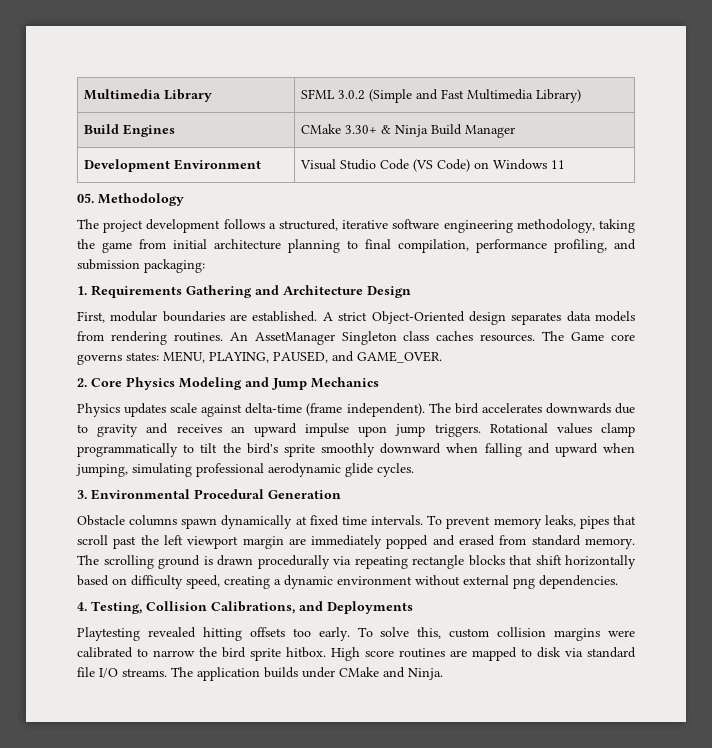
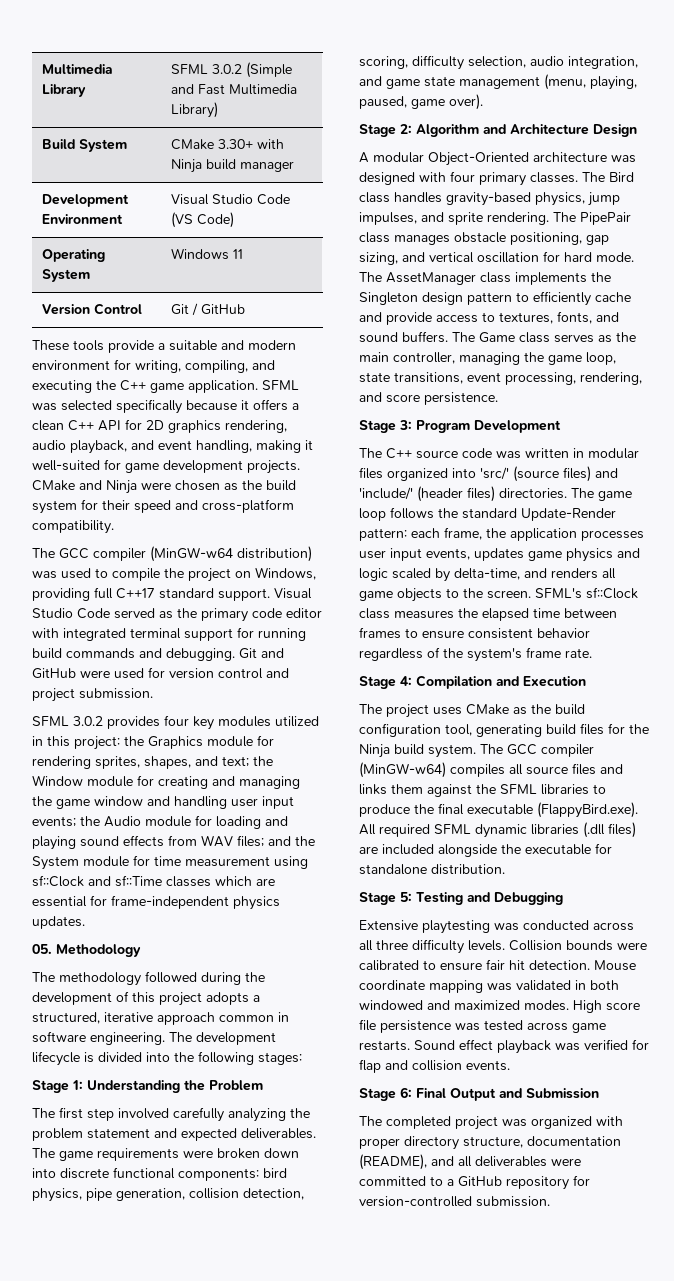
[122,124,175,137] Engines -> [79,139,128,152] System
[380,124,515,138] & Ninja Build Manager -> [257,139,285,149] [171,159,295,173] with Ninja build manager
[473,162,489,169] on -> [42,249,106,262] [42,269,91,282] // Operating System |
[77,193,184,206] [77,219,635,233] [77,239,636,253] [77,259,205,273] [77,285,411,298] [77,311,636,325] [77,331,636,345] [77,351,442,365] [77,377,379,390] [77,403,635,417] [77,423,636,437] [77,443,636,457] [76,463,414,477] [77,489,341,500] [77,515,636,529] [77,535,636,549] [77,555,636,569] [77,575,618,589] [77,601,413,614] [77,627,636,641] [77,647,636,661] [77,667,443,681] // 05. Methodology // The project development follows a structured, iterative software engineering methodology, taking the game from initial architecture planning to final compilation, performance profiling, and submission packaging: // 1. Requirements Gathering and Architecture Design // First, modular boundaries are established. A strict Object-Oriented design separates data models from rendering routines. An AssetManager Singleton class caches resources. The Game core governs states: MENU, PLAYING, PAUSED, and GAME_OVER. // 2. Core Physics Modeling and Jump Mechanics // Physics updates scale against delta-time (frame independent). The bird accelerates downwards due to gravity and receives an upward impulse upon jump triggers. Rotational values clamp programmatically to tilt the bird's sprite smoothly downward when falling and upward when jumping, simulating professional aerodynamic glide cycles. // 3. Environmental Procedural Generation // Obstacle columns spawn dynamically at fixed time intervals. To prevent memory leaks, pipes that scroll past the left viewport margin are immediately popped and erased from standard memory. The scrolling ground is drawn procedurally via repeating rectangle blocks that shift horizontally based on difficulty speed, creating a dynamic environment without external png dependencies. // 4. Testing, Collision Calibrations, and Deployments // Playtesting revealed hitting offsets too early. To solve this, custom collision margins were calibrated to narrow the bird sprite hitbox. High score routines are mapped to disk via standard file I/O streams. The application builds under CMake and Ninja. -> [42,303,143,315] [171,303,246,316] [32,340,296,353] [32,359,275,373] [32,380,299,393] [32,399,299,414] [32,419,287,433] [32,440,313,454] [32,459,300,474] [32,480,296,494] [32,499,294,514] [32,520,114,534] [32,546,312,562] [32,567,316,582] [32,587,312,601] [32,608,322,622] [32,627,306,641] [32,648,284,661] [32,667,289,679] [32,688,153,702] [32,715,319,730] [32,735,274,750] [32,756,273,769] [32,775,300,789] [32,796,294,809] [32,815,288,829] [32,835,315,850] [32,855,308,870] [32,875,275,887] [32,895,280,910] [32,916,85,929] [32,944,141,957] [32,971,265,986] [32,991,260,1006] [32,1012,289,1025] [32,1031,276,1045] [32,1051,302,1066] [32,1080,263,1093] [32,1107,310,1122] [32,1128,316,1141] [32,1148,299,1161] [32,1167,287,1181] [32,1188,304,1202] [359,55,638,70] [359,74,637,90] [359,94,483,110] [359,124,637,137] [359,152,636,166] [359,171,634,186] [359,192,620,206] [359,212,631,225] [359,232,609,245] [359,251,634,265] [359,272,611,285] [359,291,631,306] [359,311,619,325] [359,331,636,343] [359,352,616,365] [359,372,642,385] [359,392,498,405] [359,420,561,433] [359,448,639,459] [359,466,618,482] [359,486,632,502] [359,507,616,521] [359,527,644,541] [359,548,640,562] [359,568,616,582] [359,587,638,602] [359,608,617,621] [359,627,590,639] [359,647,592,662] [359,675,586,689] [359,704,585,718] [359,723,649,737] [359,744,594,758] [359,762,623,778] [359,784,606,797] [359,802,638,818] [359,822,636,838] [359,843,612,857] [359,864,505,875] [359,892,563,905] [359,920,634,934] [359,939,647,954] [359,959,636,971] [359,980,619,993] [359,1000,640,1013] [359,1019,606,1033] [359,1039,649,1054] [359,1059,510,1073] [359,1087,599,1101] [359,1116,623,1130] [359,1136,621,1150] [359,1154,581,1170] [359,1175,590,1190] [359,1196,550,1207] // Version Control | Git / GitHub // These tools provide a suitable and modern environment for writing, compiling, and executing the C++ game application. SFML was selected specifically because it offers a clean C++ API for 2D graphics rendering, audio playback, and event handling, making it well-suited for game development projects. CMake and Ninja were chosen as the build system for their speed and cross-platform compatibility. // The GCC compiler (MinGW-w64 distribution) was used to compile the project on Windows, providing full C++17 standard support. Visual Studio Code served as the primary code editor with integrated terminal support for running build commands and debugging. Git and GitHub were used for version control and project submission. // SFML 3.0.2 provides four key modules utilized in this project: the Graphics module for rendering sprites, shapes, and text; the Window module for creating and managing the game window and handling user input events; the Audio module for loading and playing sound effects from WAV files; and the System module for time measurement using sf::Clock and sf::Time classes which are essential for frame-independent physics updates. // 05. Methodology // The methodology followed during the development of this project adopts a structured, iterative approach common in software engineering. The development lifecycle is divided into the following stages: // Stage 1: Understanding the Problem // The first step involved carefully analyzing the problem statement and expected deliverables. The game requirements were broken down into discrete functional components: bird physics, pipe generation, collision detection, scoring, difficulty selection, audio integration, and game state management (menu, playing, paused, game over). // Stage 2: Algorithm and Architecture Design // A modular Object-Oriented architecture was designed with four primary classes. The Bird class handles gravity-based physics, jump impulses, and sprite rendering. The PipePair class manages obstacle positioning, gap sizing, and vertical oscillation for hard mode. The AssetManager class implements the Singleton design pattern to efficiently cache and provide access to textures, fonts, and sound buffers. The Game class serves as the main controller, managing the game loop, state transitions, event processing, rendering, and score persistence. // Stage 3: Program Development // The C++ source code was written in modular files organized into 'src/' (source files) and 'include/' (header files) directories. The game loop follows the standard Update-Render pattern: each frame, the application processes user input events, updates game physics and logic scaled by delta-time, and renders all game objects to the screen. SFML's sf::Clock class measures the elapsed time between frames to ensure consistent behavior regardless of the system's frame rate. // Stage 4: Compilation and Execution // The project uses CMake as the build configuration tool, generating build files for the Ninja build system. The GCC compiler (MinGW-w64) compiles all source files and links them against the SFML libraries to produce the final executable (FlappyBird.exe). All required SFML dynamic libraries (.dll files) are included alongside the executable for standalone distribution. // Stage 5: Testing and Debugging // Extensive playtesting was conducted across all three difficulty levels. Collision bounds were calibrated to ensure fair hit detection. Mouse coordinate mapping was validated in both windowed and maximized modes. High score file persistence was tested across game restarts. Sound effect playback was verified for flap and collision events. // Stage 6: Final Output and Submission // The completed project was organized with proper directory structure, documentation (README), and all deliverables were committed to a GitHub repository for version-controlled submission.

